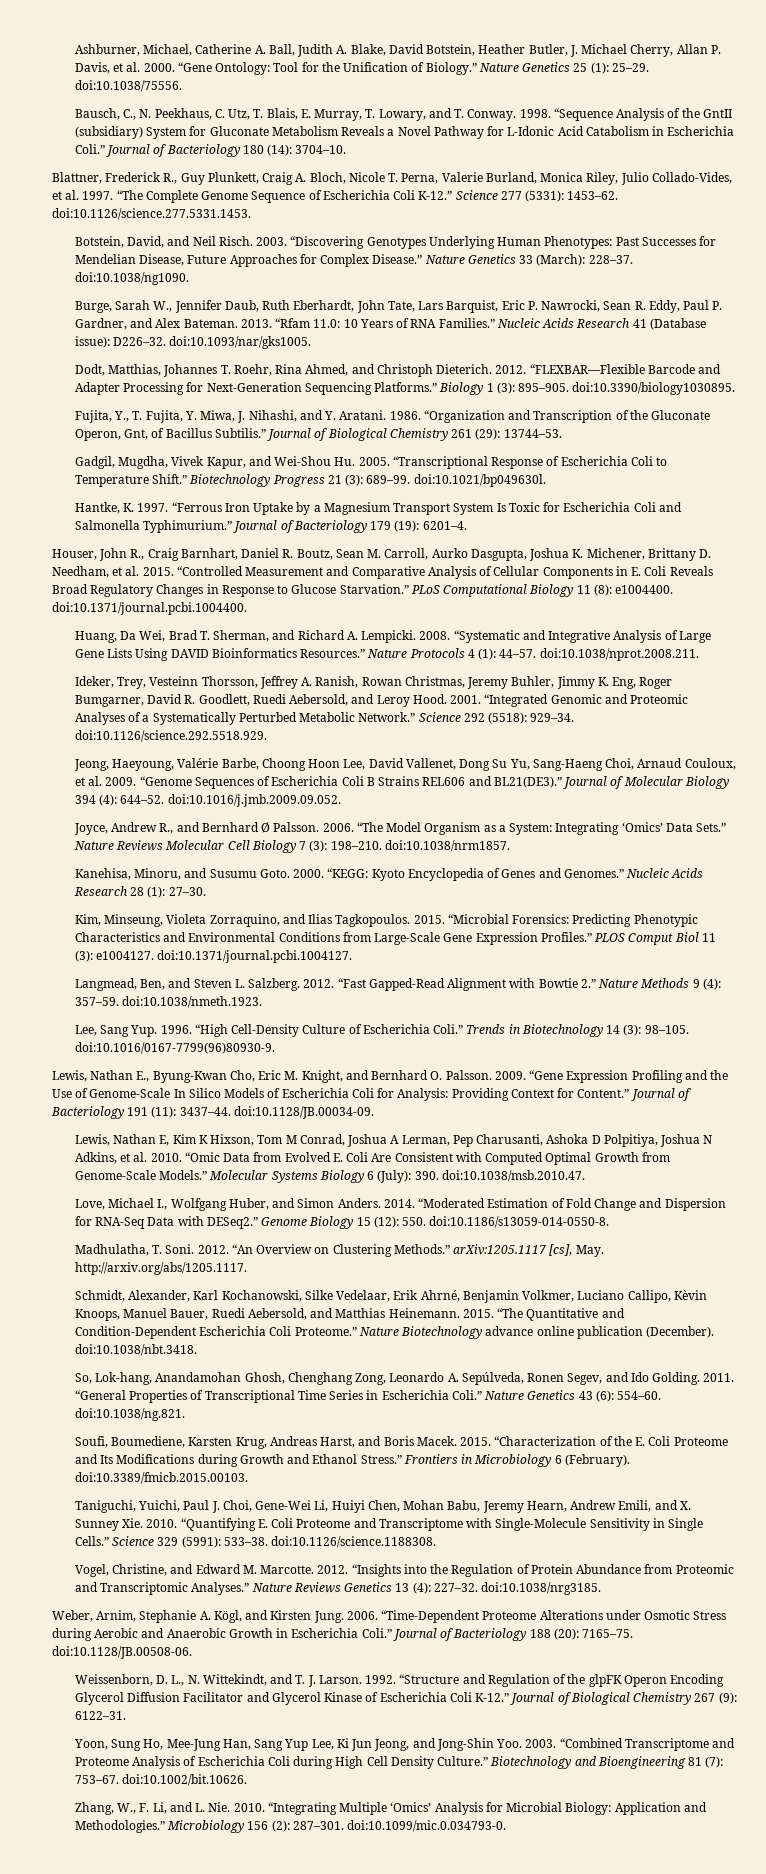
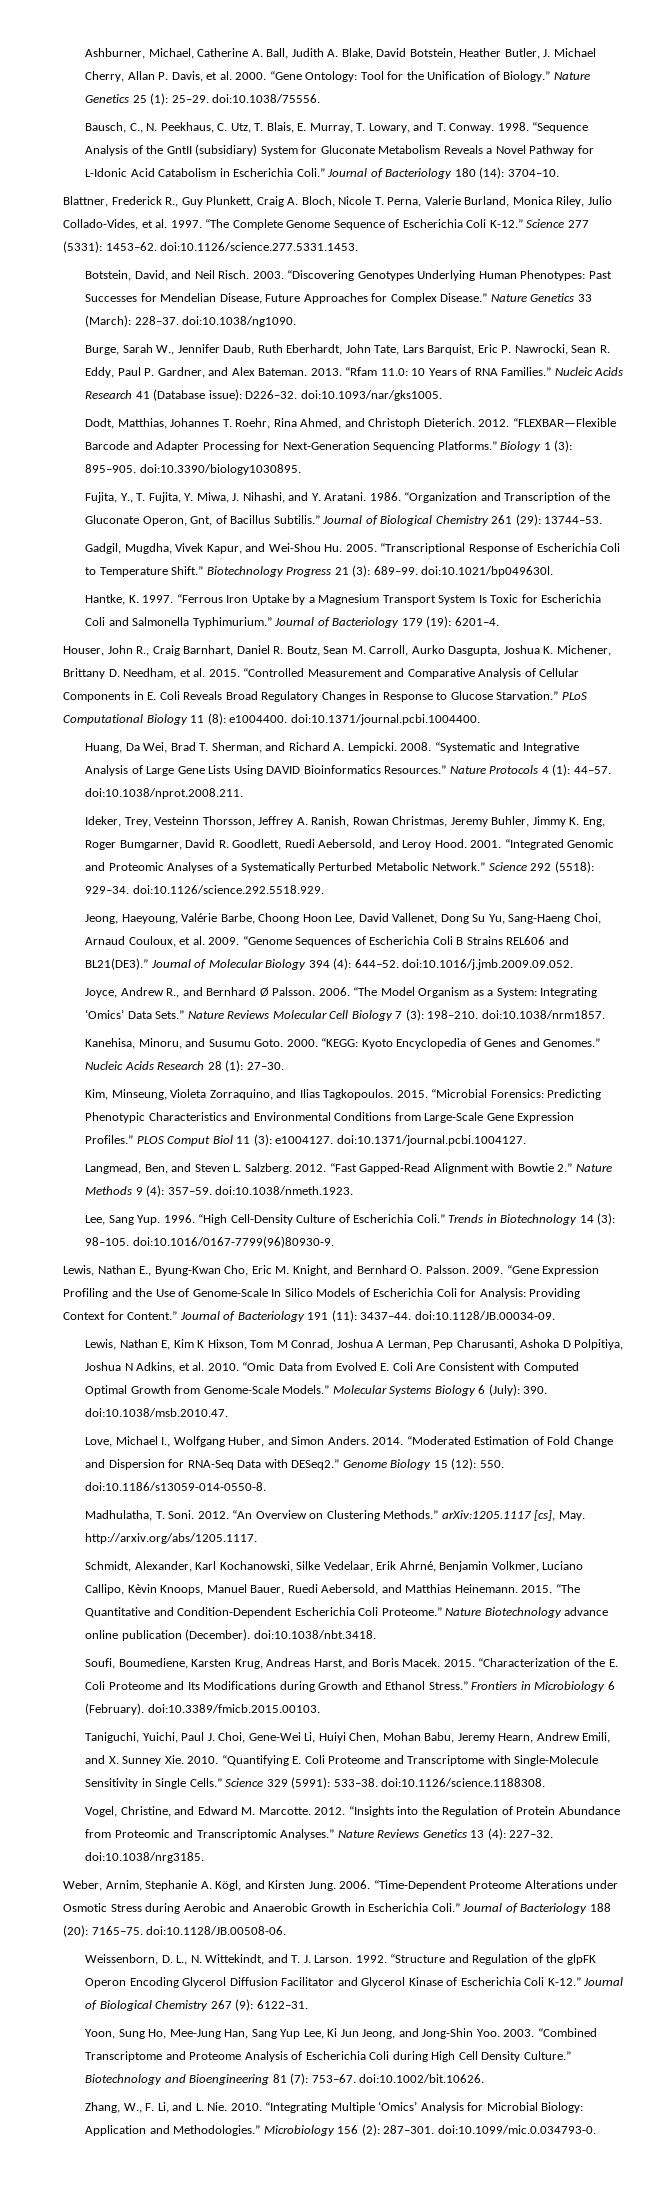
[75,1372,735,1385] [75,1390,662,1403] [75,1408,186,1421] // So, Lok-hang, Anandamohan Ghosh, Chenghang Zong, Leonardo A. Sepúlveda, Ronen Segev, and Ido Golding. 2011. “General Properties of Transcriptional Time Series in Escherichia Coli.” Nature Genetics 43 (6): 554–60. doi:10.1038/ng.821. -> (376, 1634) none

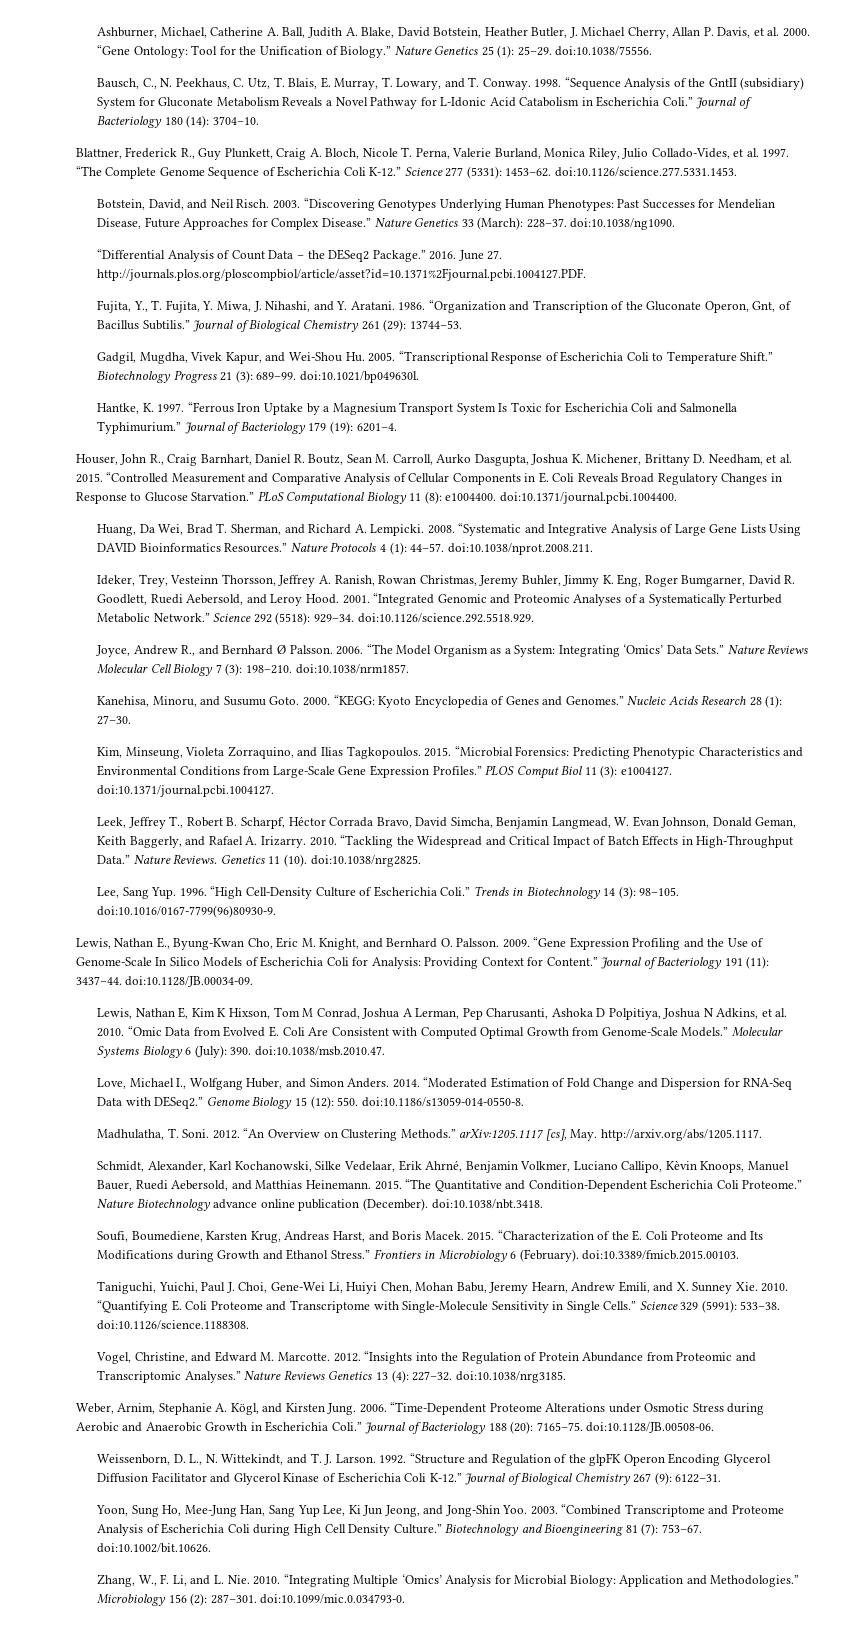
[84,344,610,355] [84,367,624,378] [84,389,442,401] [84,418,616,429] [84,440,573,452] [84,464,301,475] Burge, Sarah W., Jennifer Daub, Ruth Eberhardt, John Tate, Lars Barquist, Eric P. Nawrocki, Sean R. Eddy, Paul P. Gardner, and Alex Bateman. 2013. “Rfam 11.0: 10 Years of RNA Families.” Nucleic Acids Research 41 (Database issue): D226–32. doi:10.1093/nar/gks1005. // Dodt, Matthias, Johannes T. Roehr, Rina Ahmed, and Christoph Dieterich. 2012. “FLEXBAR—Flexible Barcode and Adapter Processing for Next-Generation Sequencing Platforms.” Biology 1 (3): 895–905. doi:10.3390/biology1030895. -> [97,249,503,262] [97,268,587,281] “Differential Analysis of Count Data – the DESeq2 Package.” 2016. June 27. http://journals.plos.org/ploscompbiol/article/asset?id=10.1371%2Fjournal.pcbi.1004127.PDF.
[84,913,601,924] [84,936,569,947] [84,958,574,970] // Jeong, Haeyoung, Valérie Barbe, Choong Hoon Lee, David Vallenet, Dong Su Yu, Sang-Haeng Choi, Arnaud Couloux, et al. 2009. “Genome Sequences of Escherichia Coli B Strains REL606 and BL21(DE3).” Journal of Molecular Biology 394 (4): 644–52. doi:10.1016/j.jmb.2009.09.052. -> (534, 618) none
[84,1163,612,1174] [84,1185,354,1197] Langmead, Ben, and Steven L. Salzberg. 2012. “Fast Gapped-Read Alignment with Bowtie 2.” Nature Methods 9 (4): 357–59. doi:10.1038/nmeth.1923. -> [97,816,797,829] [97,835,794,848] [97,854,421,867] Leek, Jeffrey T., Robert B. Scharpf, Héctor Corrada Bravo, David Simcha, Benjamin Langmead, W. Evan Johnson, Donald Geman, Keith Baggerly, and Rafael A. Irizarry. 2010. “Tackling the Widespread and Critical Impact of Batch Effects in High-Throughput Data.” Nature Reviews. Genetics 11 (10). doi:10.1038/nrg2825.

